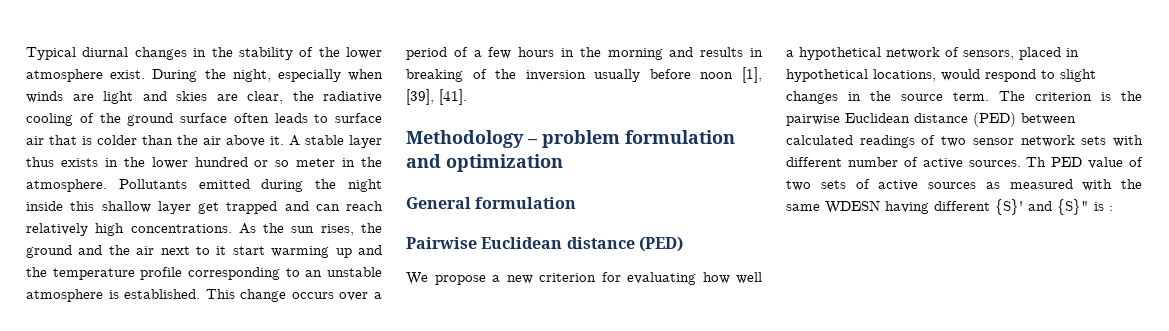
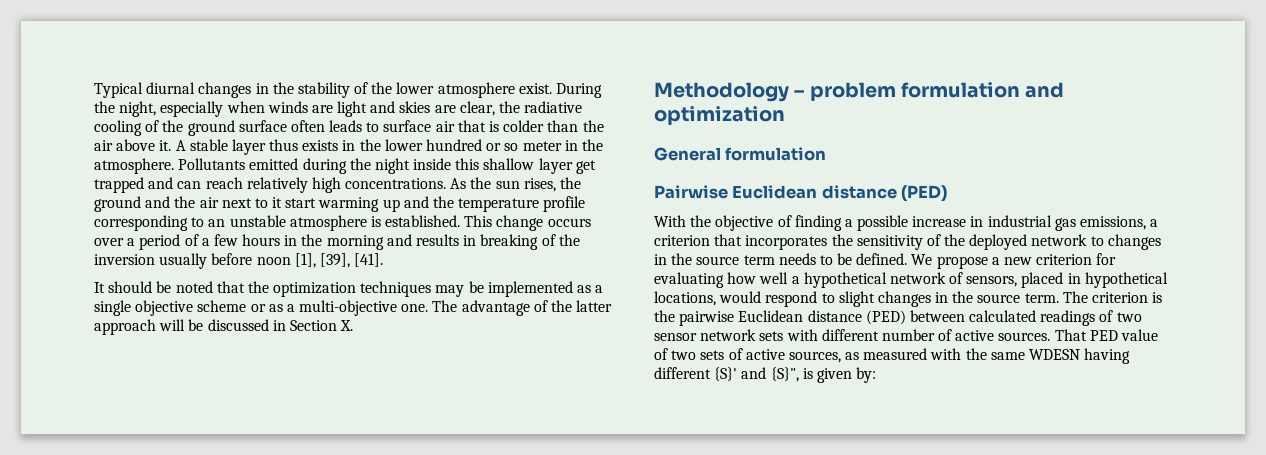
(467, 97) none -> [94,281,604,297] [94,300,613,316] [94,319,354,335] // It should be noted that the optimization techniques may be implemented as a single objective scheme or as a multi-objective one. The advantage of the latter approach will be discussed in Section X.
(683, 244) none -> [654,215,1159,231] [654,234,1161,250] [654,253,908,265] With the objective of finding a possible increase in industrial gas emissions, a criterion that incorporates the sensitivity of the deployed network to changes in the source term needs to be defined.
[1026,157,1047,167] Th -> [1054,329,1087,341] That
[928,182,976,189] sources -> [788,351,841,363] sources,
[1057,199,1113,215] {S}" is : -> [770,367,877,383] {S}", is given by:

